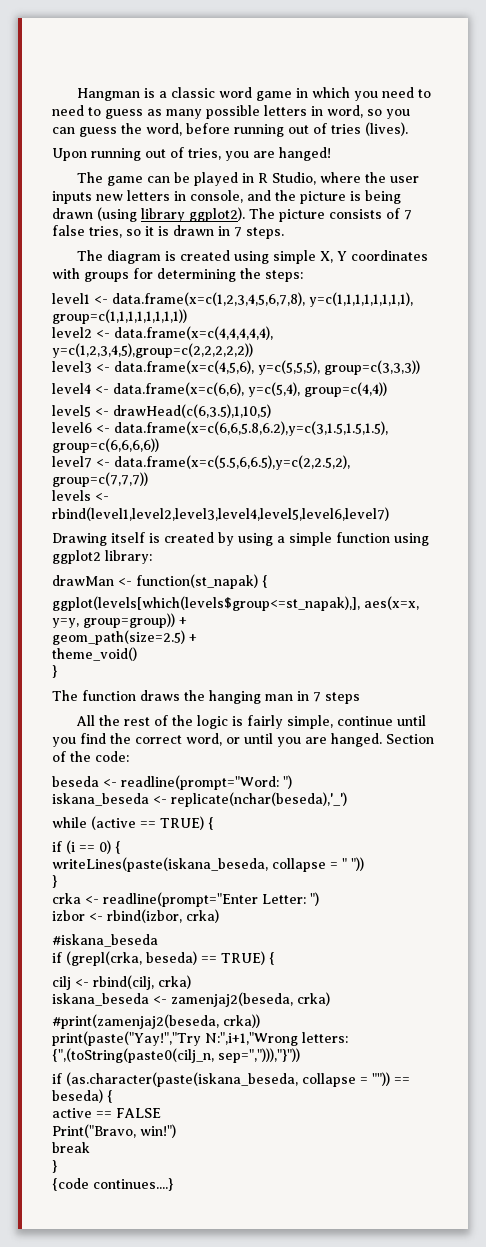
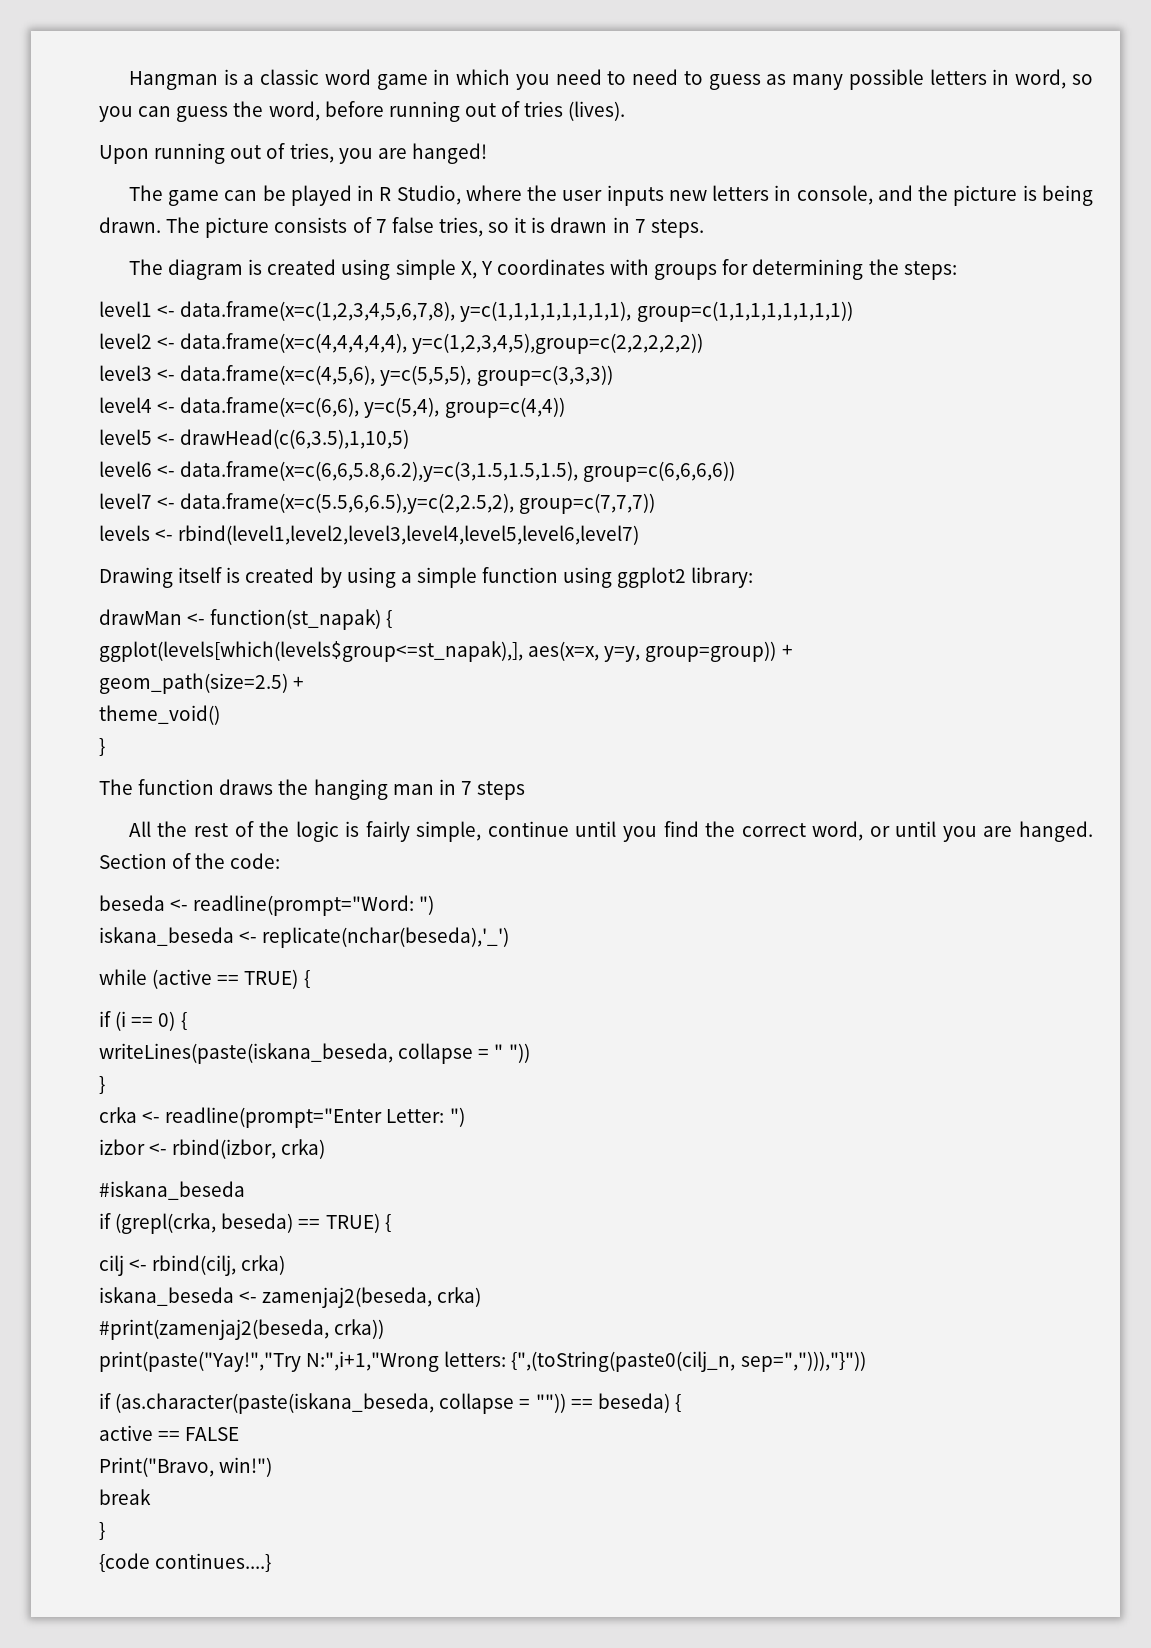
[52,207,245,222] drawn (using library ggplot2). -> [99,217,161,233] drawn.

